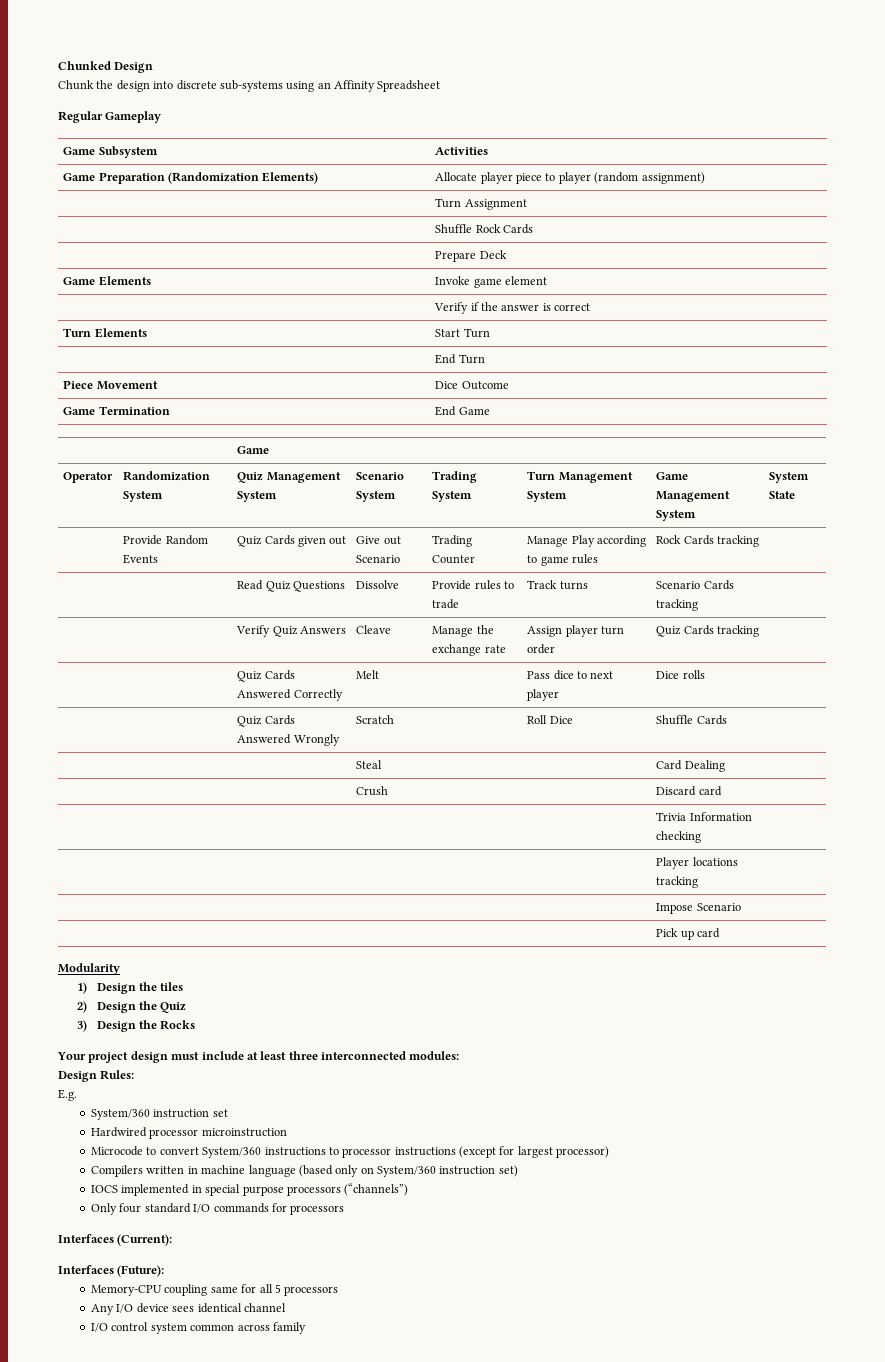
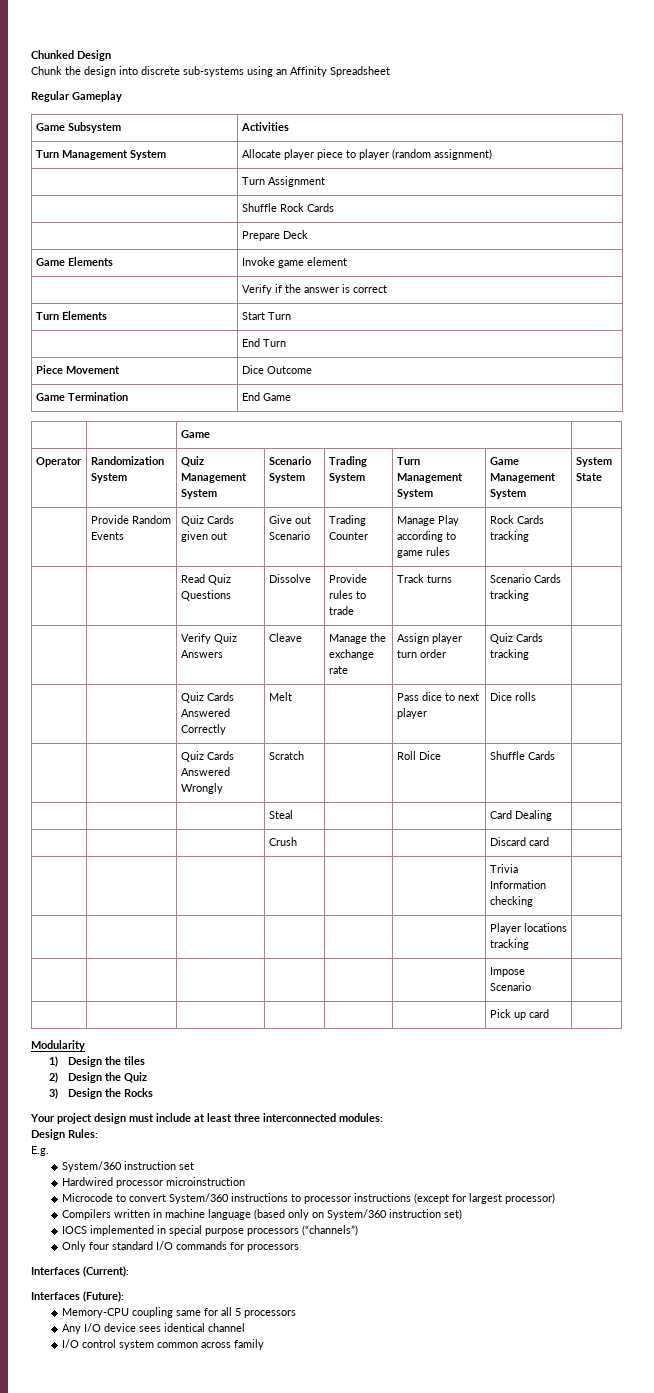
[63,172,319,184] Game Preparation (Randomization Elements) -> [35,150,166,160] Turn Management System

